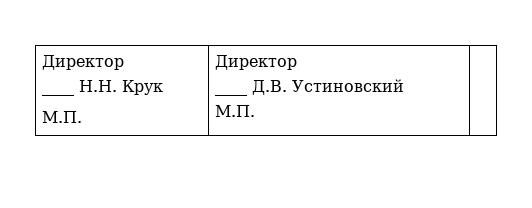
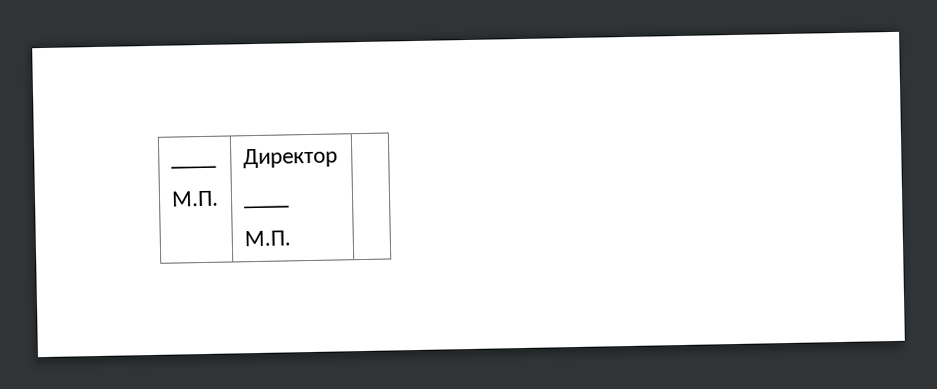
[41,55,124,70] [41,92,74,96] [78,80,163,95] Директор // ____ Н.Н. Крук -> [170,164,217,169] ____
[251,79,404,95] Д.В. Устиновский -> (290, 206) none

